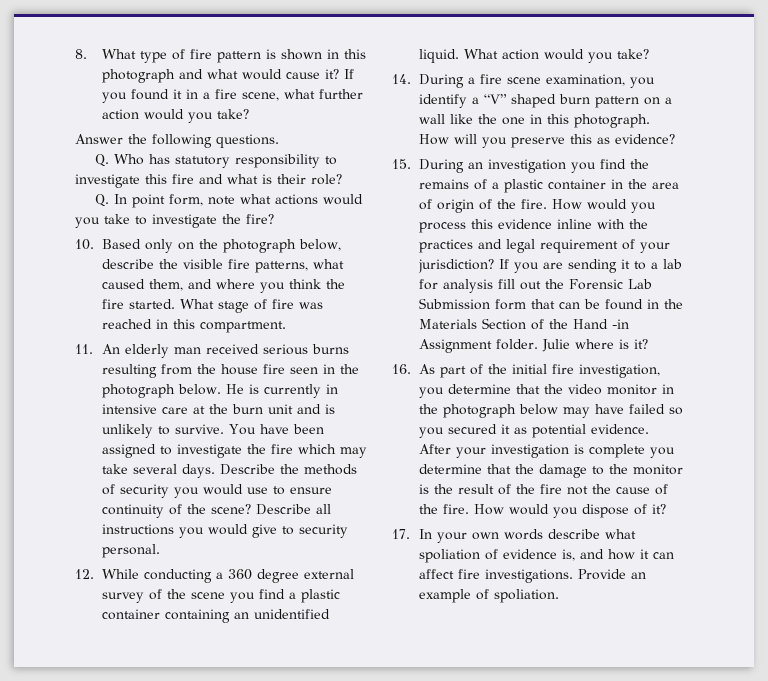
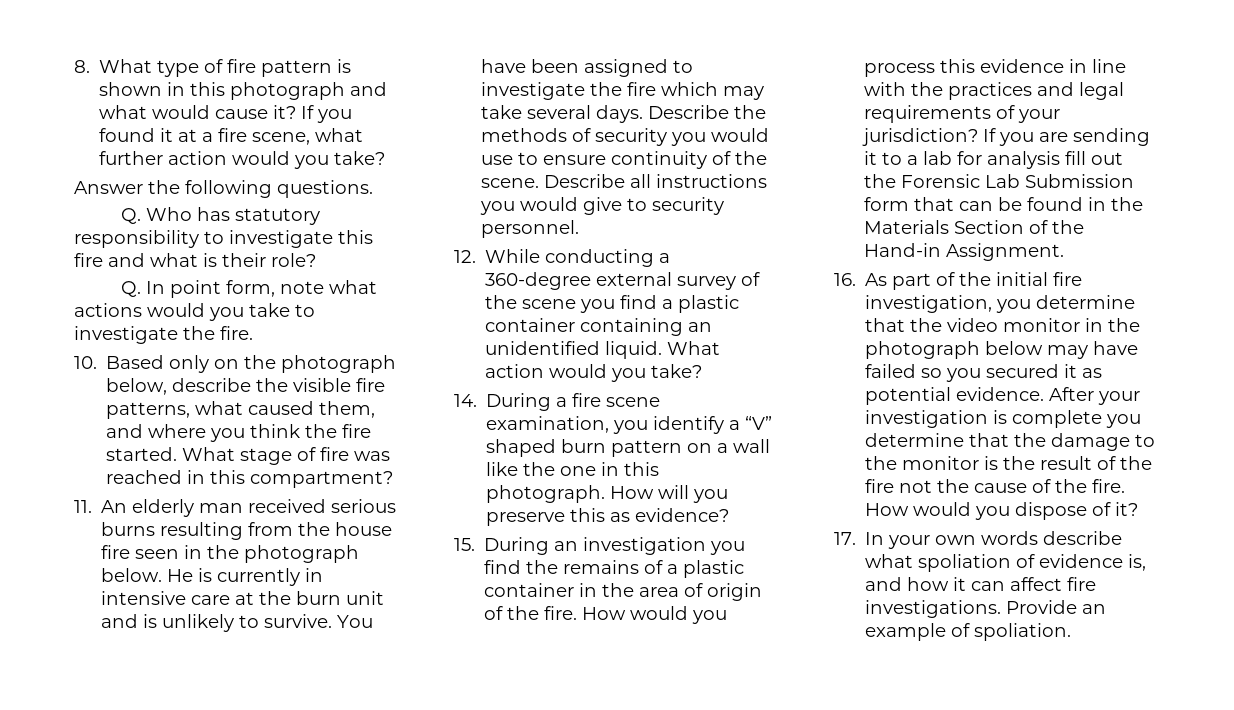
[186,89,199,99] in -> [178,129,198,142] at
[246,214,274,224] fire? -> [220,326,253,340] fire.
[200,321,287,333] compartment. -> [250,471,394,488] compartment?
[211,504,252,514] scene? -> [481,178,540,188] scene.
[102,544,161,558] personal. -> [481,220,580,238] personnel.
[228,569,300,583] 360 degree -> [485,272,592,290] 360-degree
[557,219,593,229] inline -> [1069,59,1127,73] in line
[540,239,619,253] requirement -> [864,105,992,123] requirements
[573,319,630,329] [419,339,649,353] Hand -in Assignment folder. Julie where is it? -> [864,243,1065,261] Hand-in Assignment.

